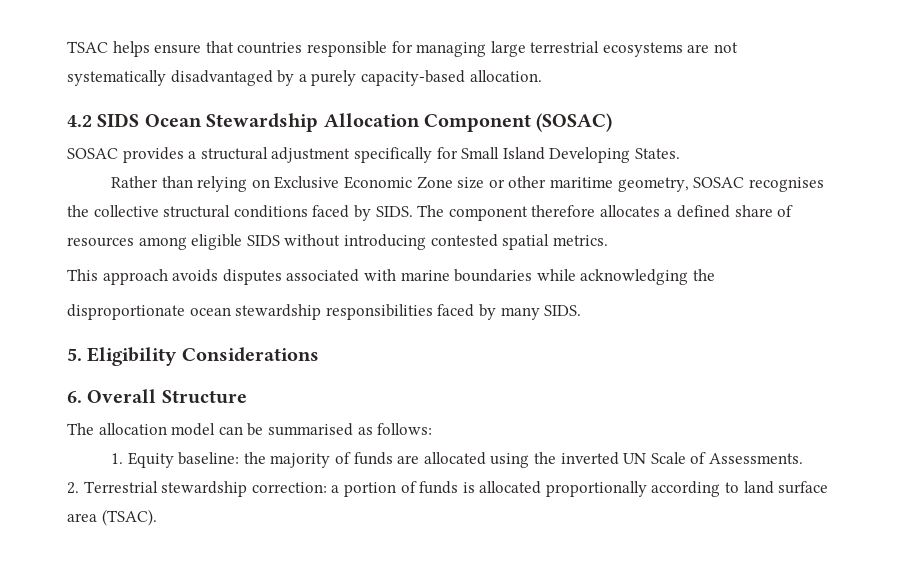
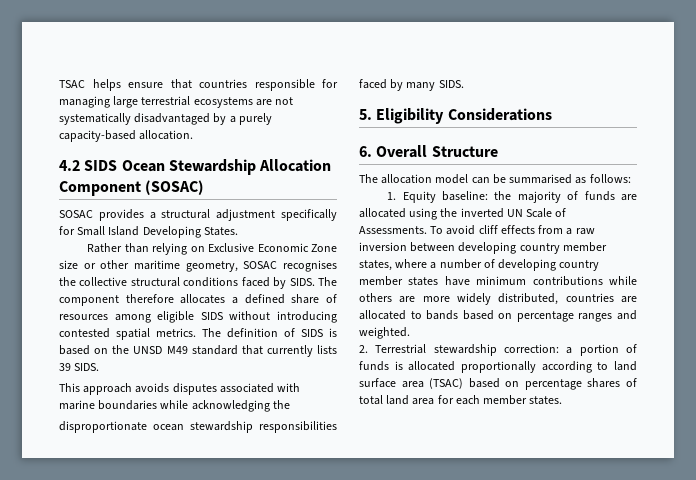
(608, 240) none -> [202,328,337,338] [59,345,337,357] [59,363,100,371] The definition of SIDS is based on the UNSD M49 standard that currently lists 39 SIDS.
(803, 458) none -> [430,225,595,235] [359,242,607,254] [359,259,600,271] [359,276,637,286] [359,293,637,305] [359,310,637,322] [359,327,410,339] To avoid cliff effects from a raw inversion between developing country member states, where a number of developing country member states have minimum contributions while others are more widely distributed, countries are allocated to bands based on percentage ranges and weighted.
[101,509,157,526] (TSAC). -> [429,378,637,390] [359,395,563,405] (TSAC) based on percentage shares of total land area for each member states.

